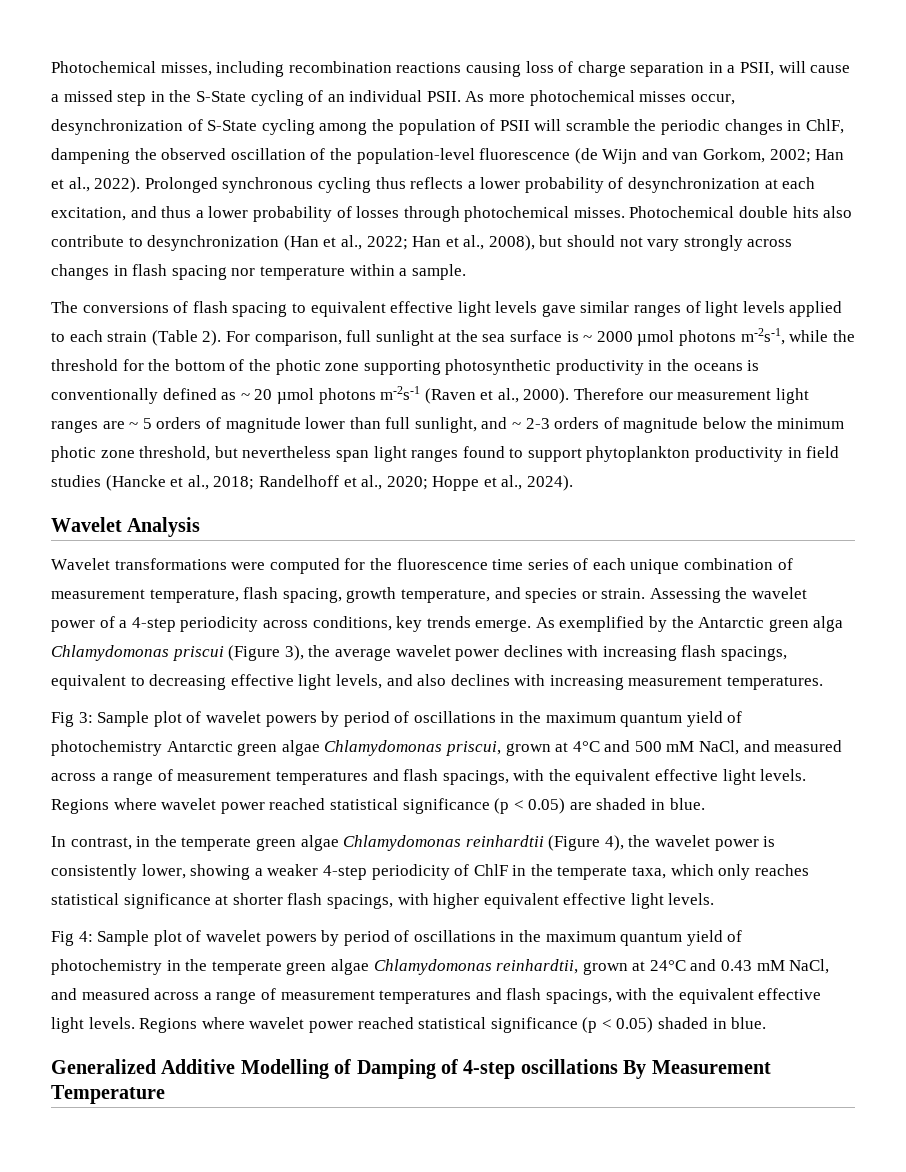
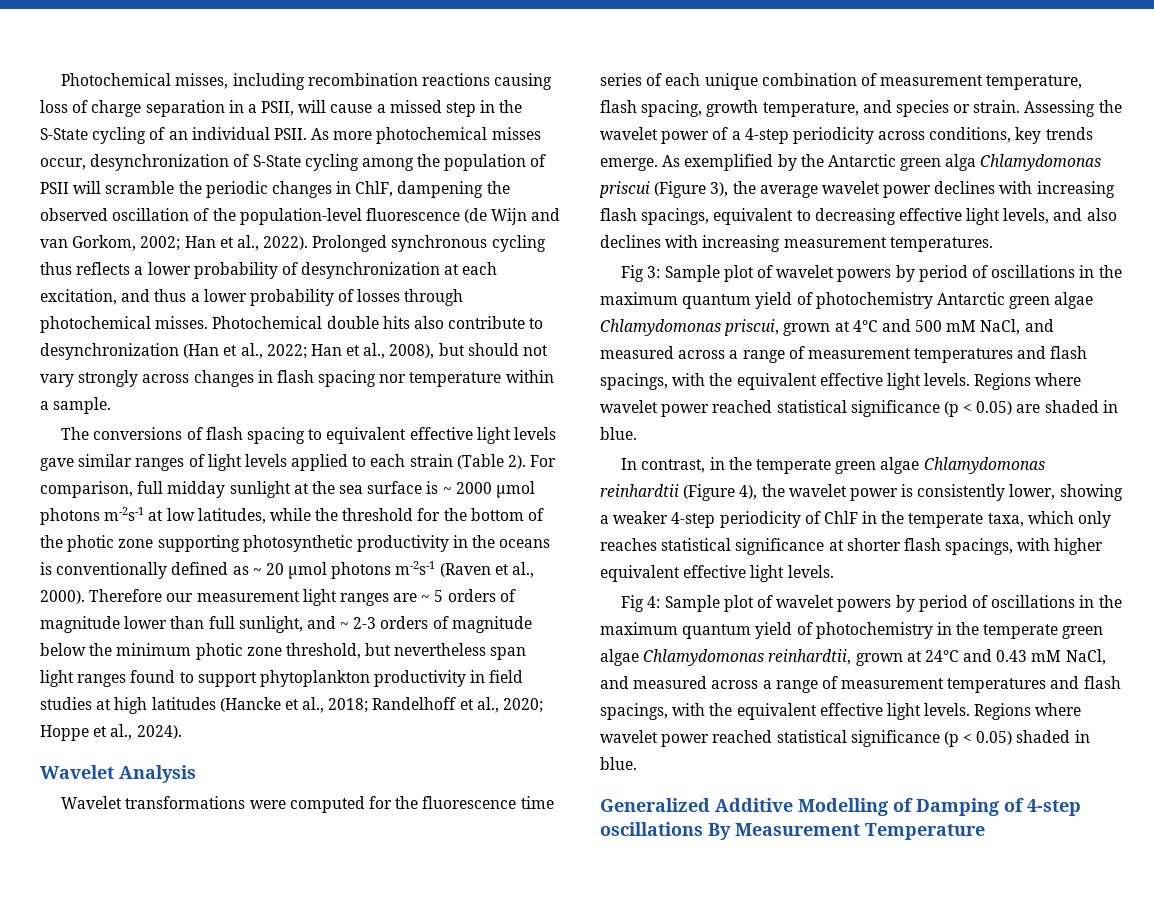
(372, 336) none -> [167,481,226,498] midday
[740,328,785,345] m-2s-1, -> [104,507,266,524] m-2s-1 at low latitudes,
(101, 481) none -> [96,697,216,714] at high latitudes

